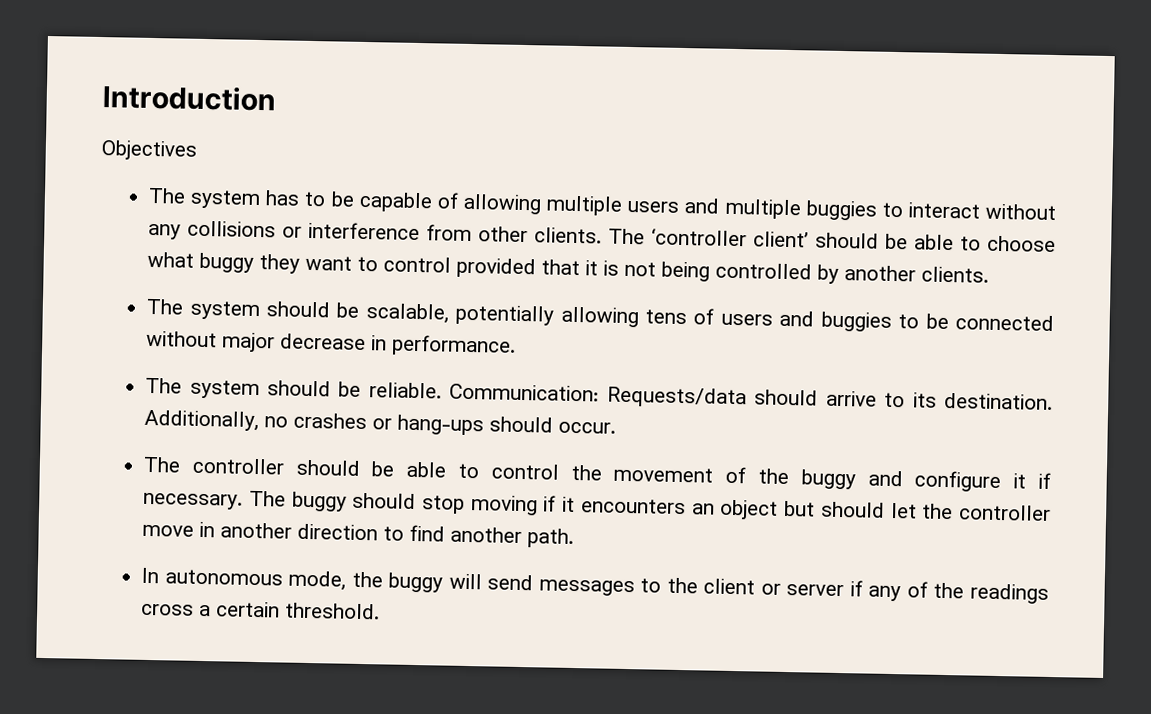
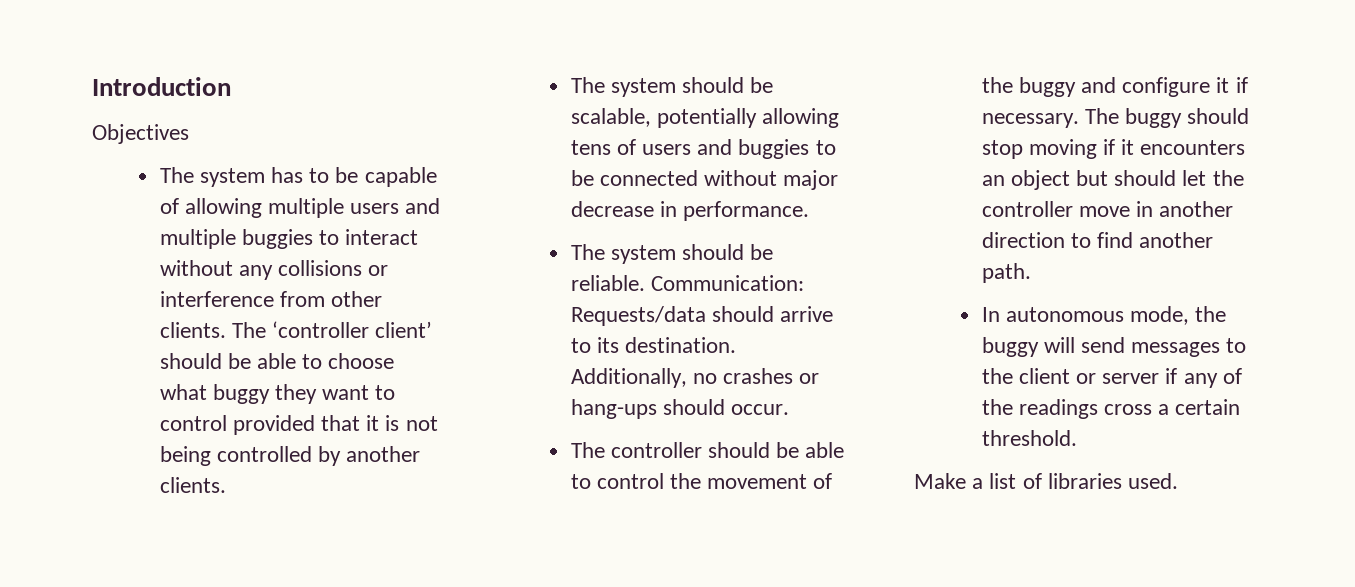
(381, 611) none -> [914,473,1179,489] // Make a list of libraries used.

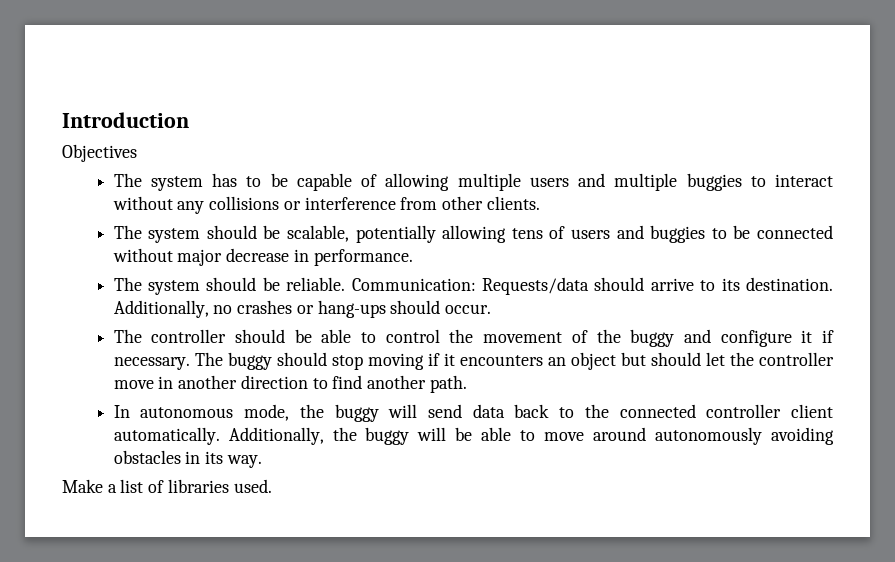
[231,321,433,338] [159,353,395,369] [159,384,396,404] [159,415,438,435] [159,446,421,466] [159,477,226,493] The ‘controller client’ should be able to choose what buggy they want to control provided that it is not being controlled by another clients. -> (540, 203) none
[1131,338,1247,357] [981,368,1242,388] [981,399,1241,419] [981,430,1077,446] messages to the client or server if any of the readings cross a certain threshold. -> [472,404,834,418] [113,427,834,445] [113,450,262,468] data back to the connected controller client automatically. Additionally, the buggy will be able to move around autonomously avoiding obstacles in its way.

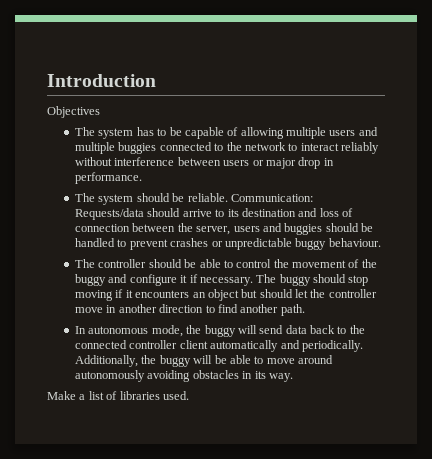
[750,174,834,187] [112,196,540,214] [113,225,833,243] [112,248,290,266] to interact without any collisions or interference from other clients. // The system should be scalable, potentially allowing tens of users and buggies to be connected without major decrease -> [159,142,380,154] [75,157,321,169] connected to the network to interact reliably without interference between users or major drop
[746,277,834,291] [113,300,491,318] destination. Additionally, no crashes or hang-ups should occur. -> [241,208,354,217] [75,223,374,235] [75,238,381,250] destination and loss of connection between the server, users and buggies should be handled to prevent crashes or unpredictable buggy behaviour.
[113,427,220,445] automatically. -> [210,340,363,352] automatically and periodically.

